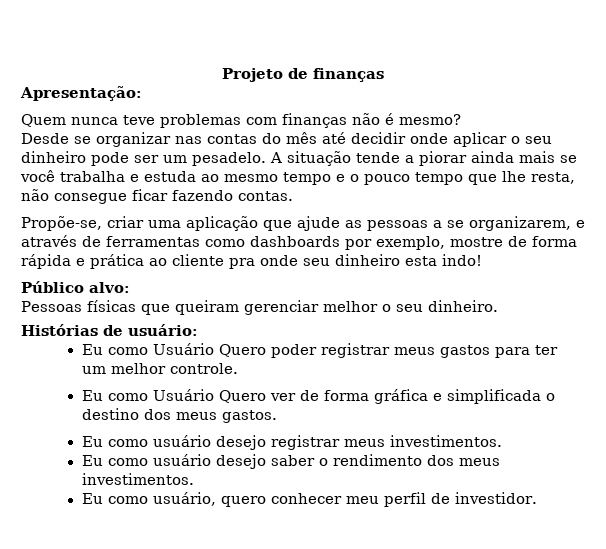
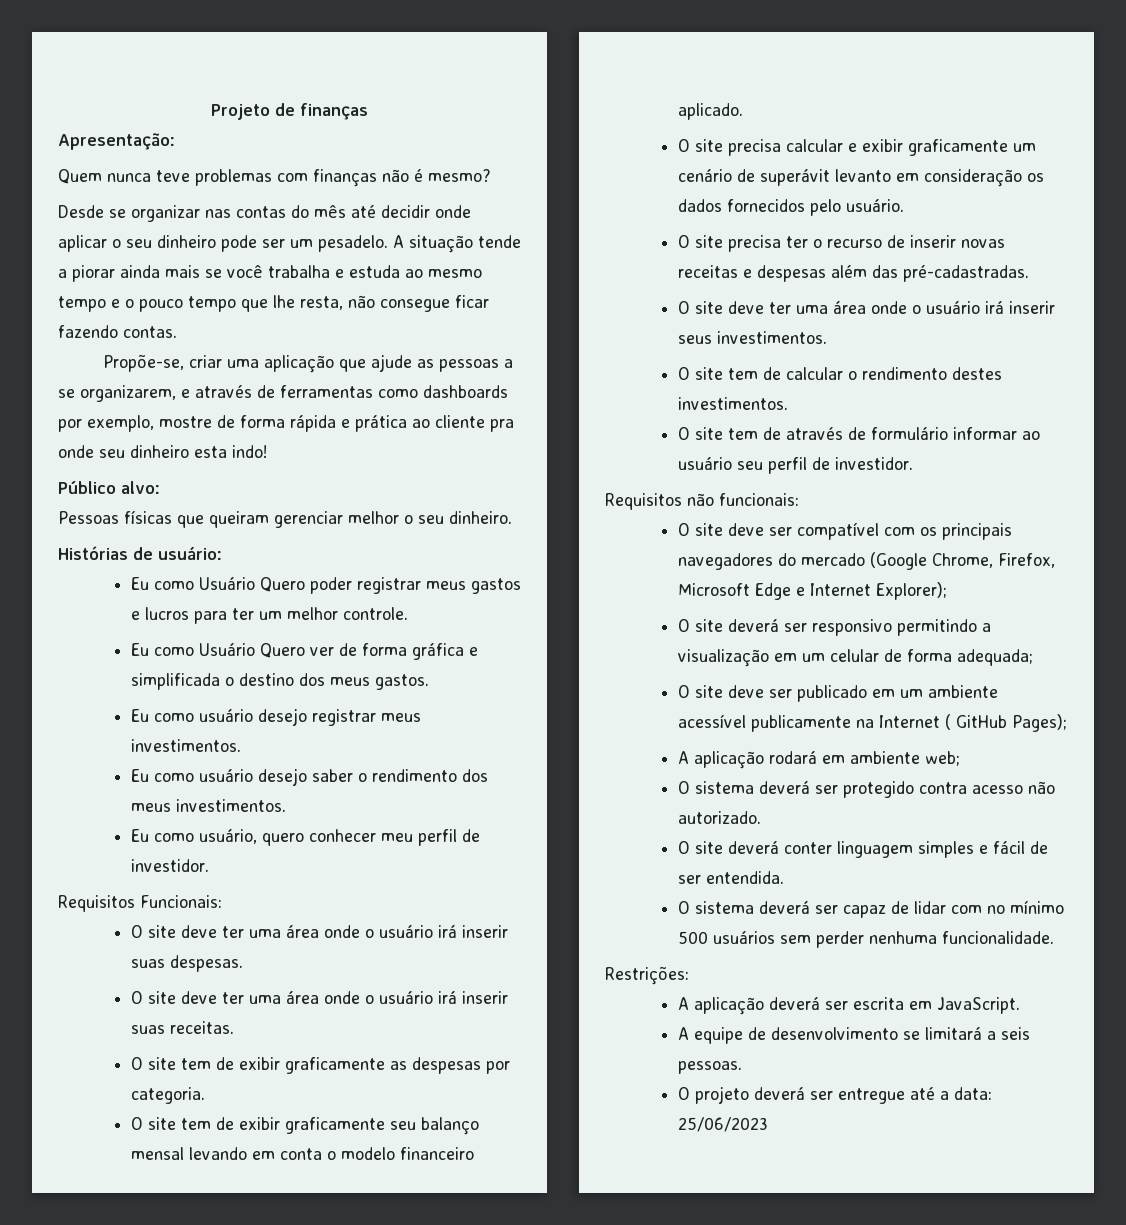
(490, 351) none -> [130,607,189,620] e lucros
(537, 498) none -> [58,895,222,912] [130,925,508,938] [130,955,243,972] [130,991,508,1004] [130,1021,234,1034] [130,1057,510,1074] [130,1087,205,1104] [130,1117,479,1135] [130,1147,474,1160] [677,103,743,120] [677,139,1036,156] [677,169,1044,187] [677,199,904,216] [677,235,1005,252] [677,265,1029,282] [677,301,1055,314] [677,331,827,344] [677,367,1002,380] [677,397,788,410] [677,427,1040,440] [677,457,913,474] [605,493,799,510] [677,522,1012,540] [677,552,1055,570] [677,582,947,600] [677,619,991,636] [677,649,1033,667] [677,685,998,702] [677,714,1067,732] [677,751,960,769] [677,781,1055,798] [677,811,761,824] [677,841,1048,858] [677,871,784,884] [677,900,1064,918] [677,931,1054,948] [605,966,689,985] [677,997,1020,1015] [677,1027,1030,1044] [677,1061,742,1074] [677,1086,992,1104] [677,1117,768,1132] // Requisitos Funcionais: // O site deve ter uma área onde o usuário irá inserir suas despesas. // O site deve ter uma área onde o usuário irá inserir suas receitas. // O site tem de exibir graficamente as despesas por categoria. // O site tem de exibir graficamente seu balanço mensal levando em conta o modelo financeiro aplicado. // O site precisa calcular e exibir graficamente um cenário de superávit levanto em consideração os dados fornecidos pelo usuário. // O site precisa ter o recurso de inserir novas receitas e despesas além das pré-cadastradas. // O site deve ter uma área onde o usuário irá inserir seus investimentos. // O site tem de calcular o rendimento destes investimentos. // O site tem de através de formulário informar ao usuário seu perfil de investidor. // Requisitos não funcionais: // O site deve ser compatível com os principais navegadores do mercado (Google Chrome, Firefox, Microsoft Edge e Internet Explorer); // O site deverá ser responsivo permitindo a visualização em um celular de forma adequada; // O site deve ser publicado em um ambiente acessível publicamente na Internet ( GitHub Pages); // A aplicação rodará em ambiente web; // O sistema deverá ser protegido contra acesso não autorizado. // O site deverá conter linguagem simples e fácil de ser entendida. // O sistema deverá ser capaz de lidar com no mínimo 500 usuários sem perder nenhuma funcionalidade. // Restrições: // A aplicação deverá ser escrita em JavaScript. // A equipe de desenvolvimento se limitará a seis pessoas. // O projeto deverá ser entregue até a data: 25/06/2023

